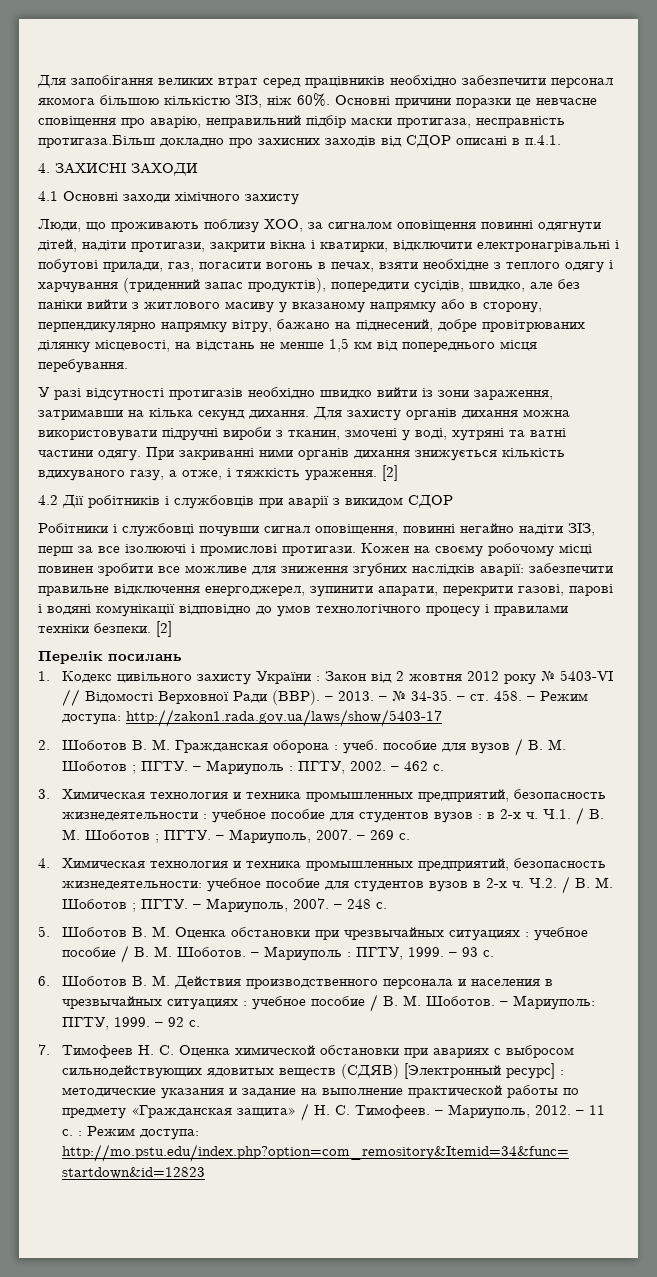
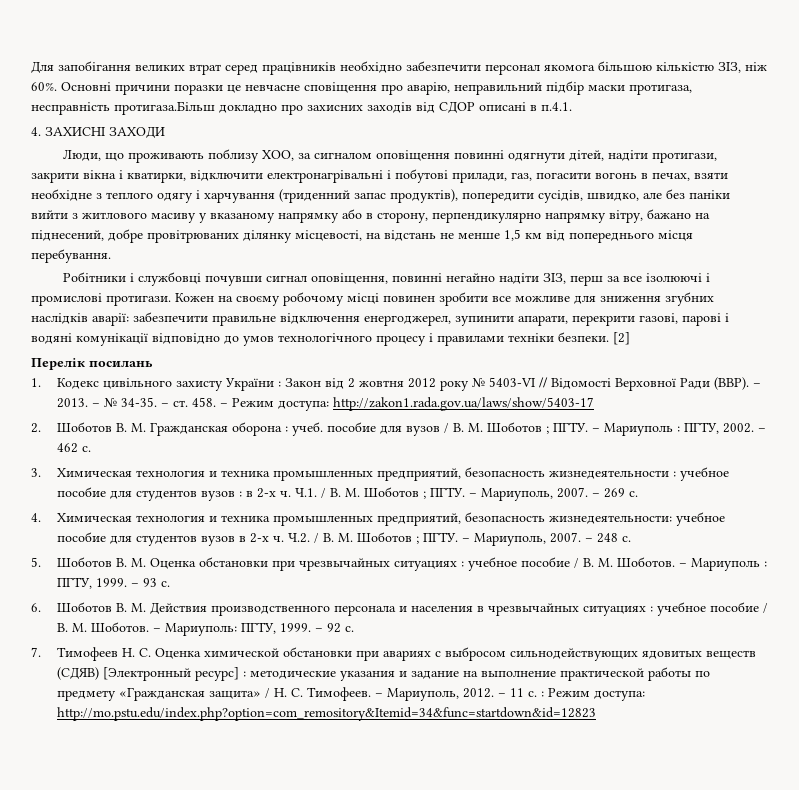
[38,191,299,205] // 4.1 Основні заходи хімічного захисту -> (165, 132) none
[38,387,553,401] [38,407,570,421] [38,427,566,441] [38,447,565,461] [38,465,398,481] [38,495,453,509] // У разі відсутності протигазів необхідно швидко вийти із зони зараження, затримавши на кілька секунд дихання. Для захисту органів дихання можна використовувати підручні вироби з тканин, змочені у воді, хутряні та ватні частини одягу. При закриванні ними органів дихання знижується кількість вдихуваного газу, а отже, і тяжкість ураження. [2] // 4.2 Дії робітників і службовців при аварії з викидом СДОР -> (111, 256) none

